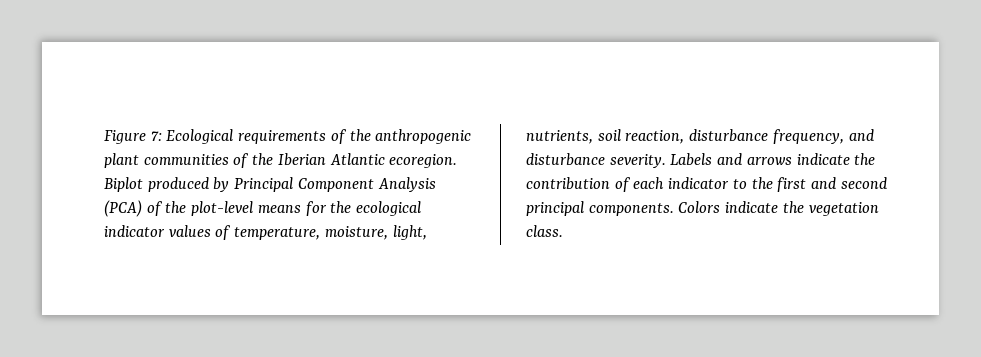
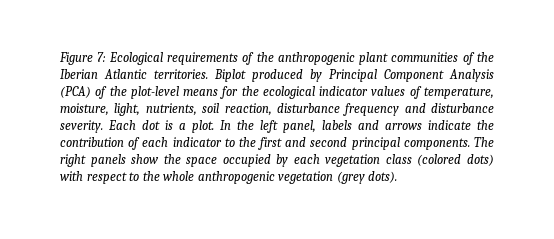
[389,154,458,168] ecoregion. -> [154,69,208,79] territories.
[772,129,844,144] frequency, -> [343,103,400,116] frequency
[670,153,713,166] Labels -> [108,120,352,133] Each dot is a plot. In the left panel, labels
[678,201,879,216] [526,225,563,237] Colors indicate the vegetation class. -> [474,137,495,147] [60,154,494,167] [60,171,398,184] The right panels show the space occupied by each vegetation class (colored dots) with respect to the whole anthropogenic vegetation (grey dots).

